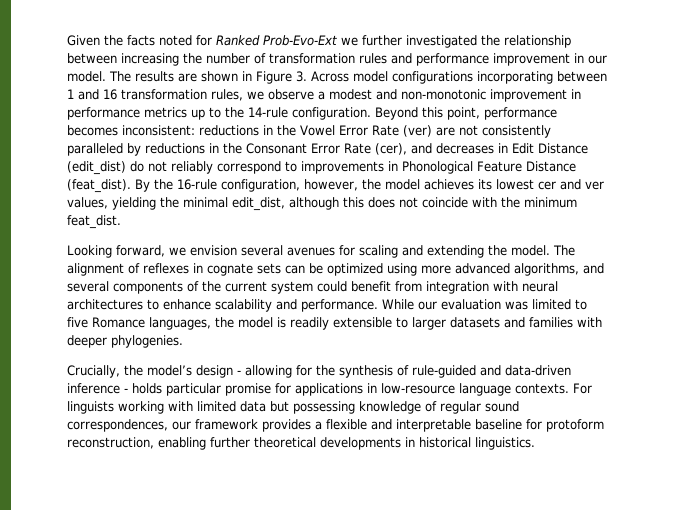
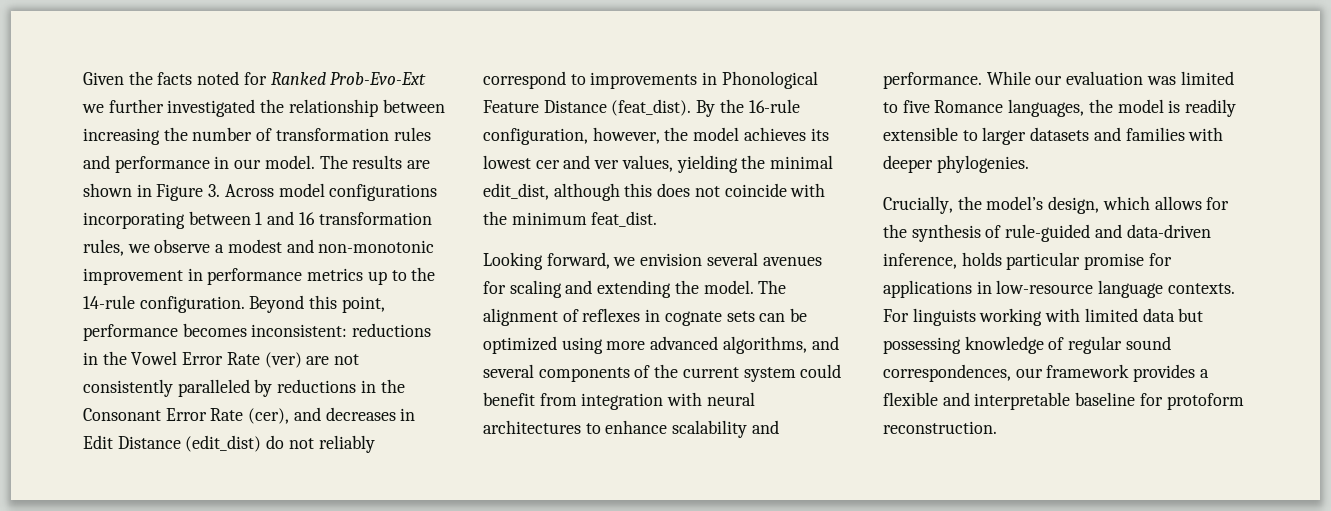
[493,53,570,66] improvement -> (210, 164) none
[196,365,292,378] design - allowing -> [1048,196,1202,214] design, which allows
[67,383,128,394] inference - -> [883,253,957,269] inference,
[67,437,535,450] reconstruction, enabling further theoretical developments in historical linguistics. -> [883,421,997,434] reconstruction.

